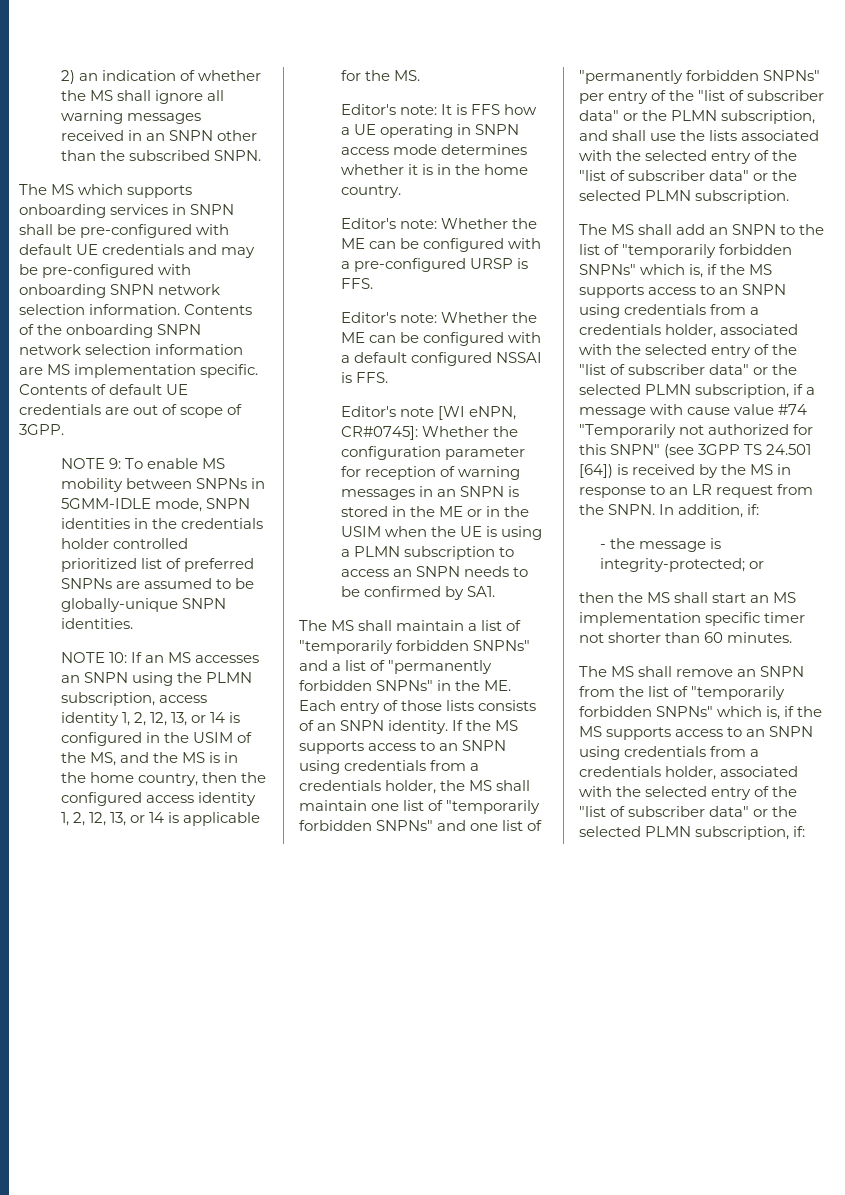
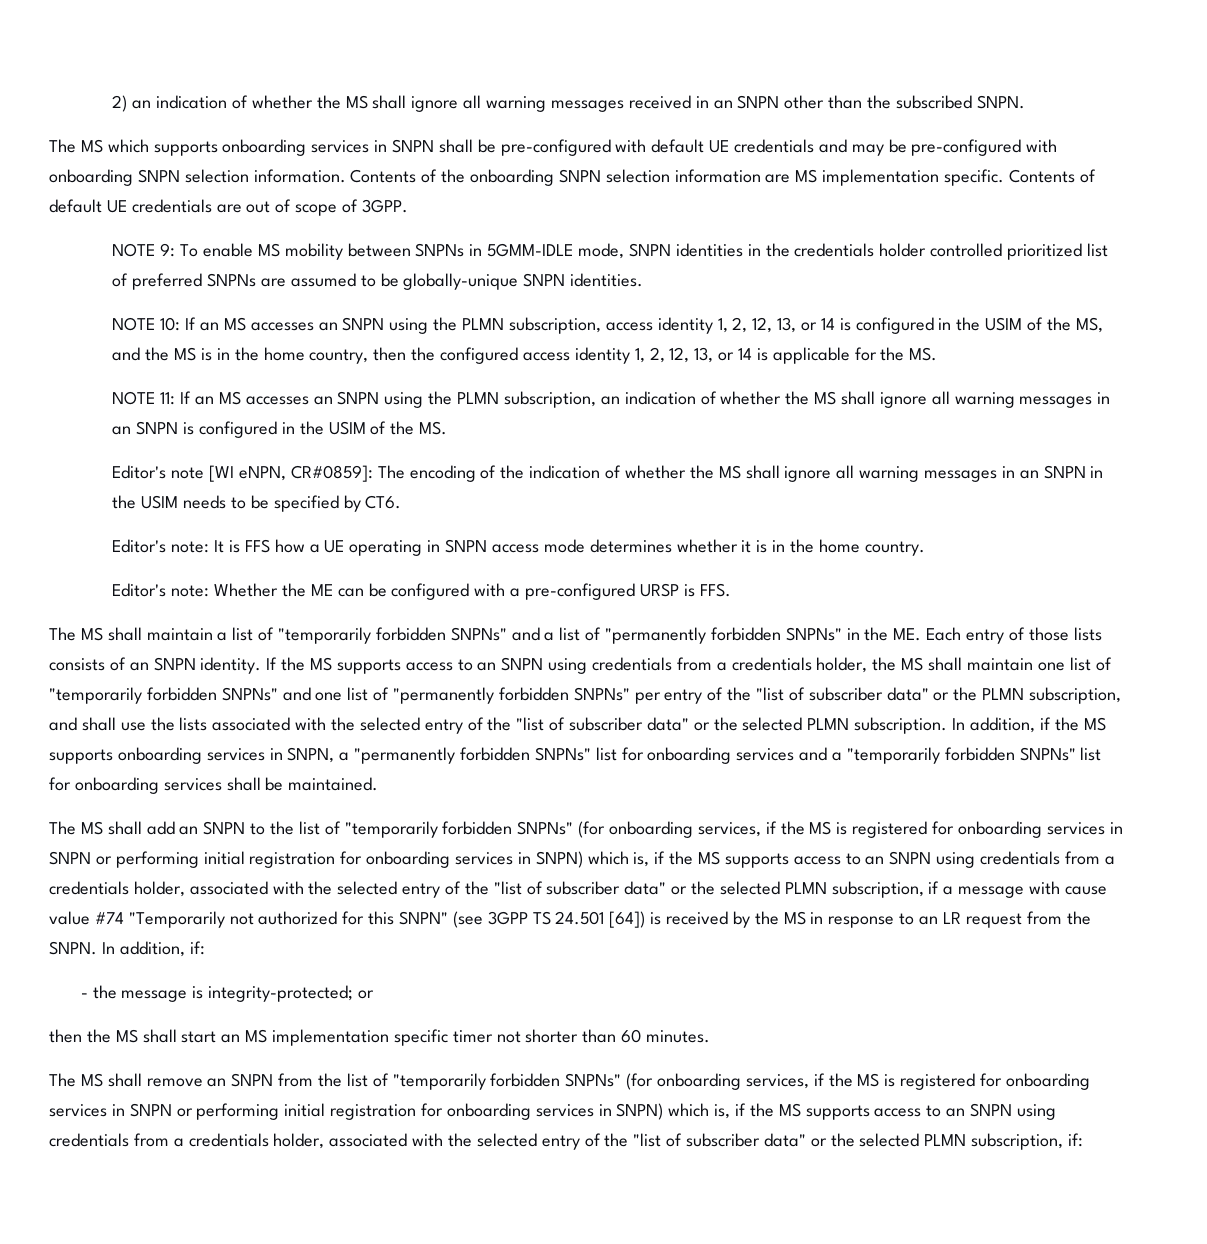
[158,284,221,295] network -> (180, 176) none
[19,344,81,355] network -> (601, 176) none
(420, 75) none -> [112,391,1111,408] [112,421,448,438] [112,465,1104,482] [112,495,402,512] // NOTE 11: If an MS accesses an SNPN using the PLMN subscription, an indication of whether the MS shall ignore all warning messages in an SNPN is configured in the USIM of the MS. // Editor's note [WI eNPN, CR#0859]: The encoding of the indication of whether the MS shall ignore all warning messages in an SNPN in the USIM needs to be specified by CT6.
[340,312,537,323] [340,332,541,346] [340,352,542,366] [340,372,388,383] [340,406,516,420] [340,426,518,440] [340,446,525,460] [340,466,520,480] [340,486,519,500] [340,506,529,517] [340,526,542,540] [340,546,514,560] [340,566,528,577] [340,586,495,600] // Editor's note: Whether the ME can be configured with a default configured NSSAI is FFS. // Editor's note [WI eNPN, CR#0745]: Whether the configuration parameter for reception of warning messages in an SNPN is stored in the ME or in the USIM when the UE is using a PLMN subscription to access an SNPN needs to be confirmed by SA1. -> (731, 590) none
(790, 197) none -> [952,717,1106,733] [49,747,1102,764] [49,777,379,794] In addition, if the MS supports onboarding services in SNPN, a "permanently forbidden SNPNs" list for onboarding services and a "temporarily forbidden SNPNs" list for onboarding services shall be maintained.
(636, 269) none -> [578,821,1123,838] [49,851,583,868] (for onboarding services, if the MS is registered for onboarding services in SNPN or performing initial registration for onboarding services in SNPN)
(714, 711) none -> [626,1073,1090,1090] [49,1103,664,1120] (for onboarding services, if the MS is registered for onboarding services in SNPN or performing initial registration for onboarding services in SNPN)

